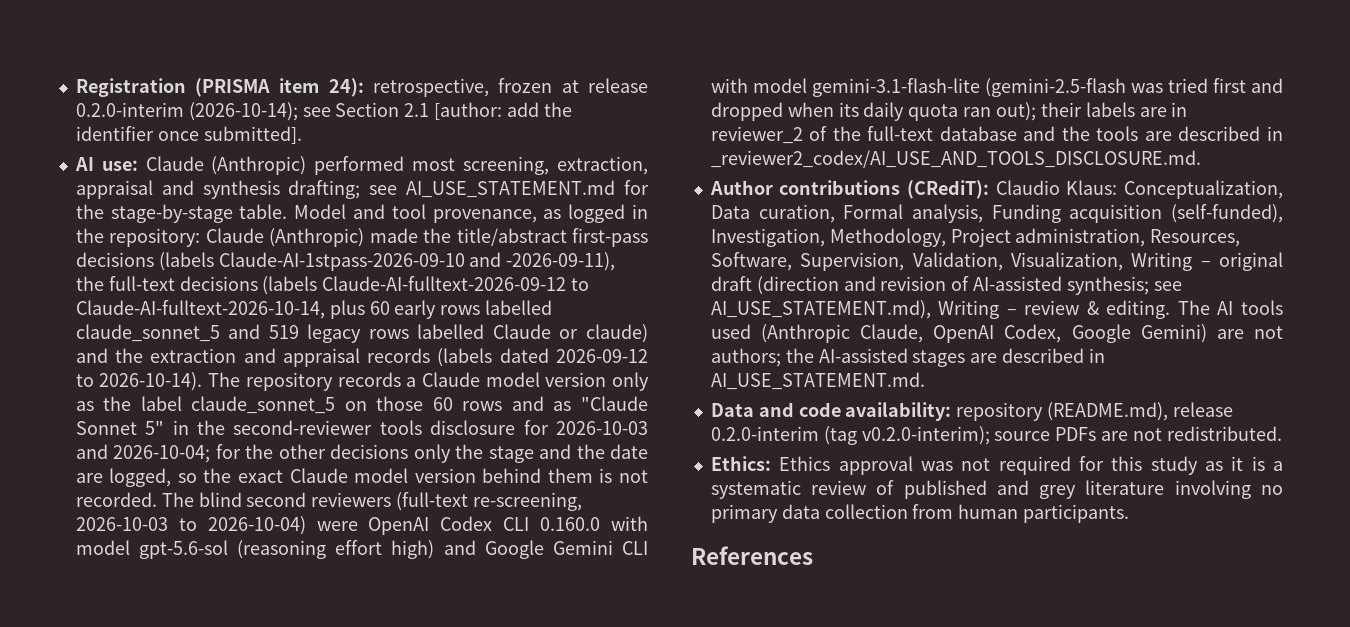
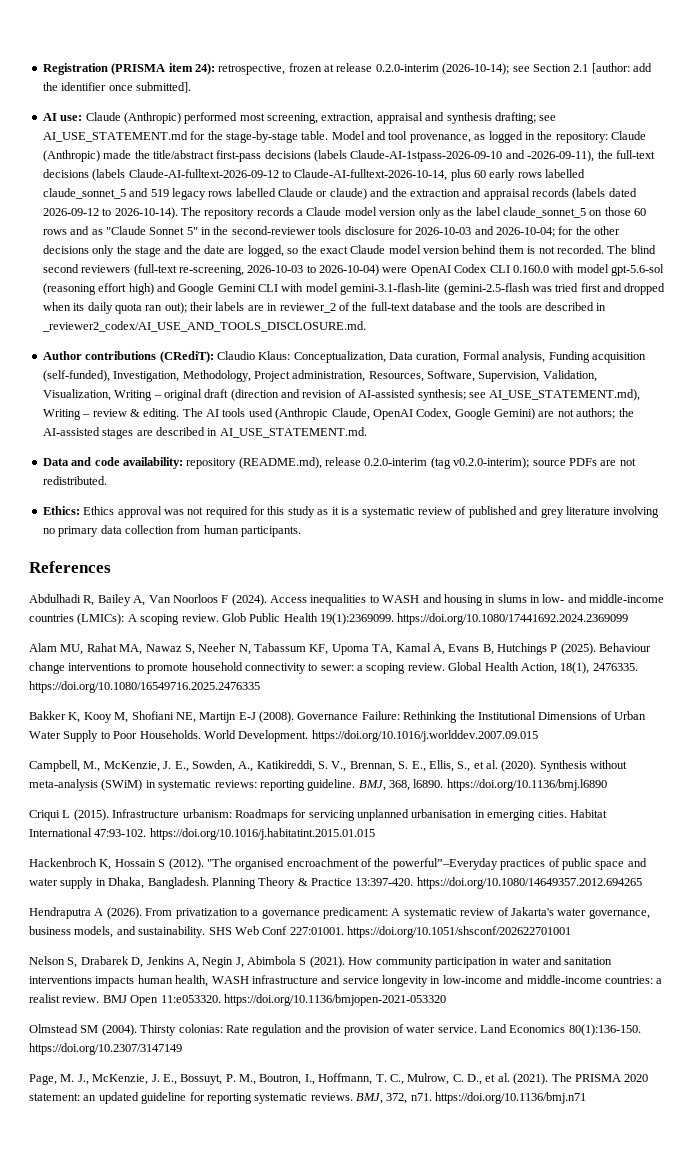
(813, 555) none -> [29,594,665,606] [29,613,629,625] [29,643,652,655] [29,662,638,674] [29,681,260,693] [29,711,646,723] [29,730,538,742] [29,760,628,772] [29,779,607,791] [29,809,607,821] [29,828,375,840] [29,858,647,870] [29,877,642,889] [29,907,650,919] [29,926,571,938] [29,956,613,968] [29,975,663,987] [29,994,446,1006] [29,1024,641,1036] [29,1043,182,1055] [29,1073,649,1085] [29,1092,587,1104] // Abdulhadi R, Bailey A, Van Noorloos F (2024). Access inequalities to WASH and housing in slums in low- and middle-income countries (LMICs): A scoping review. Glob Public Health 19(1):2369099. https://doi.org/10.1080/17441692.2024.2369099 // Alam MU, Rahat MA, Nawaz S, Neeher N, Tabassum KF, Upoma TA, Kamal A, Evans B, Hutchings P (2025). Behaviour change interventions to promote household connectivity to sewer: a scoping review. Global Health Action, 18(1), 2476335. https://doi.org/10.1080/16549716.2025.2476335 // Bakker K, Kooy M, Shofiani NE, Martijn E-J (2008). Governance Failure: Rethinking the Institutional Dimensions of Urban Water Supply to Poor Households. World Development. https://doi.org/10.1016/j.worlddev.2007.09.015 // Campbell, M., McKenzie, J. E., Sowden, A., Katikireddi, S. V., Brennan, S. E., Ellis, S., et al. (2020). Synthesis without meta-analysis (SWiM) in systematic reviews: reporting guideline. BMJ, 368, l6890. https://doi.org/10.1136/bmj.l6890 // Criqui L (2015). Infrastructure urbanism: Roadmaps for servicing unplanned urbanisation in emerging cities. Habitat International 47:93-102. https://doi.org/10.1016/j.habitatint.2015.01.015 // Hackenbroch K, Hossain S (2012). "The organised encroachment of the powerful”–Everyday practices of public space and water supply in Dhaka, Bangladesh. Planning Theory & Practice 13:397-420. https://doi.org/10.1080/14649357.2012.694265 // Hendraputra A (2026). From privatization to a governance predicament: A systematic review of Jakarta's water governance, business models, and sustainability. SHS Web Conf 227:01001. https://doi.org/10.1051/shsconf/202622701001 // Nelson S, Drabarek D, Jenkins A, Negin J, Abimbola S (2021). How community participation in water and sanitation interventions impacts human health, WASH infrastructure and service longevity in low-income and middle-income countries: a realist review. BMJ Open 11:e053320. https://doi.org/10.1136/bmjopen-2021-053320 // Olmstead SM (2004). Thirsty colonias: Rate regulation and the provision of water service. Land Economics 80(1):136-150. https://doi.org/10.2307/3147149 // Page, M. J., McKenzie, J. E., Bossuyt, P. M., Boutron, I., Hoffmann, T. C., Mulrow, C. D., et al. (2021). The PRISMA 2020 statement: an updated guideline for reporting systematic reviews. BMJ, 372, n71. https://doi.org/10.1136/bmj.n71

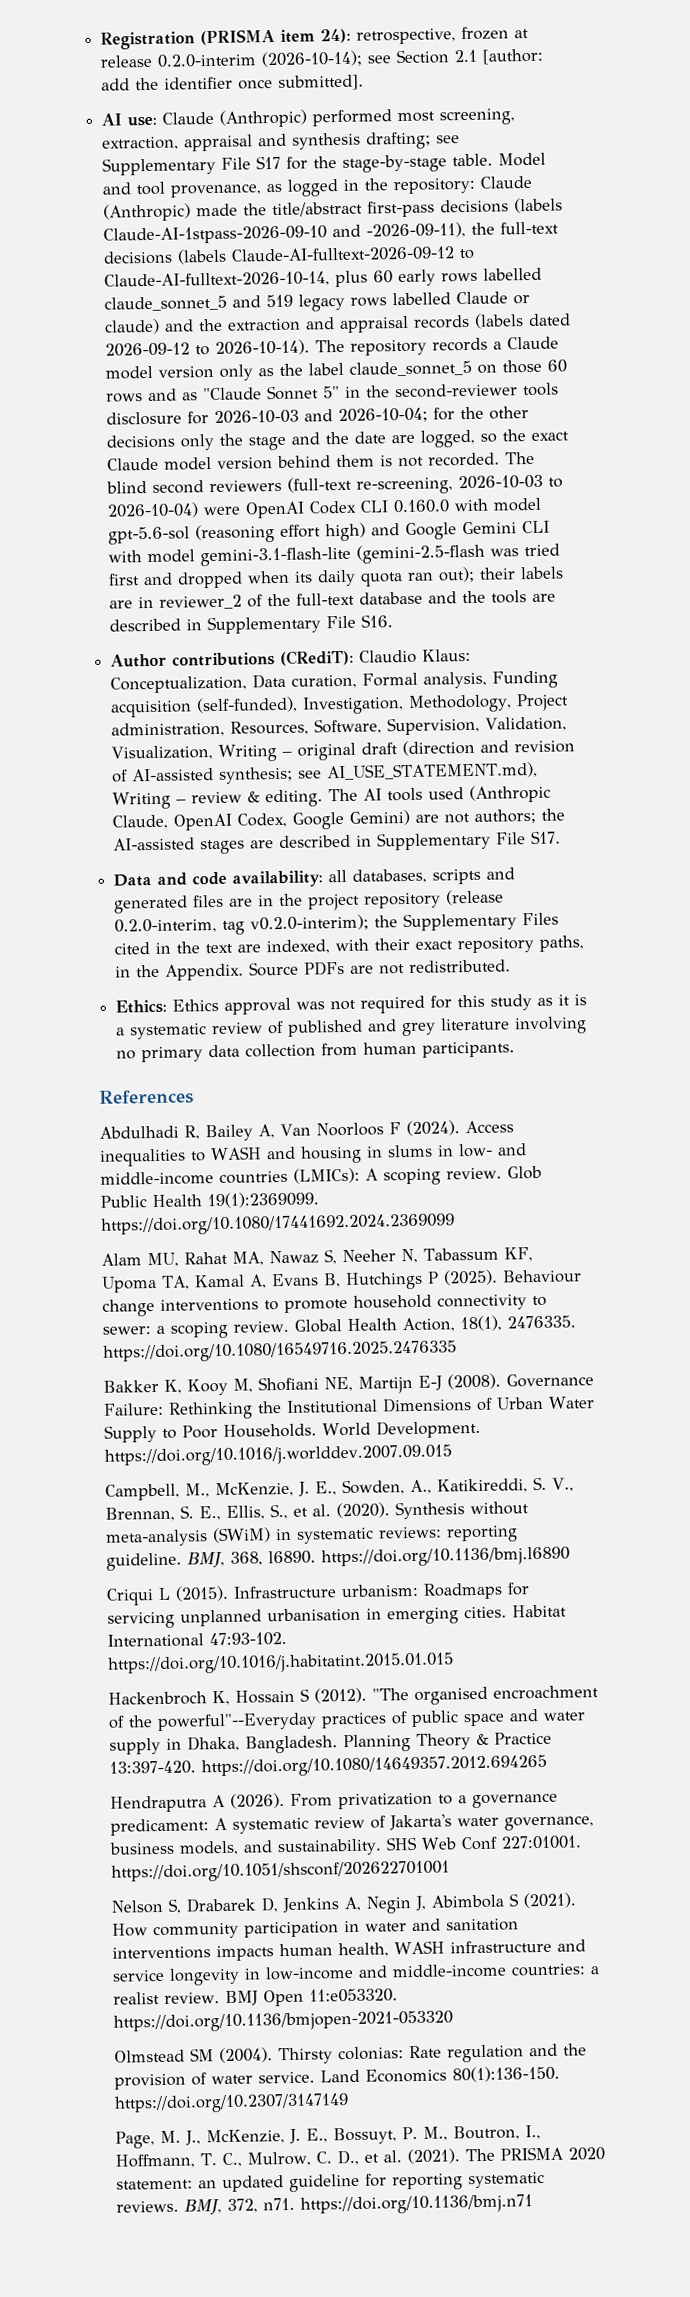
[42,131,188,142] AI_USE_STATEMENT.md -> [102,155,282,176] Supplementary File S17
[41,321,366,332] _reviewer2_codex/AI_USE_AND_TOOLS_DISCLOSURE.md. -> [207,614,394,635] Supplementary File S16.
[219,427,367,438] AI_USE_STATEMENT.md. -> [377,830,562,851] Supplementary File S17.
[186,457,566,469] repository (README.md), release 0.2.0-interim (tag v0.2.0-interim); source -> [328,867,516,885] [114,889,505,914] [114,912,560,935] [114,935,585,955] [115,961,300,981] all databases, scripts and generated files are in the project repository (release 0.2.0-interim, tag v0.2.0-interim); the Supplementary Files cited in the text are indexed, with their exact repository paths, in the Appendix. Source
[392,858,498,870] powerful”–Everyday -> [157,1712,317,1732] powerful"--Everyday

